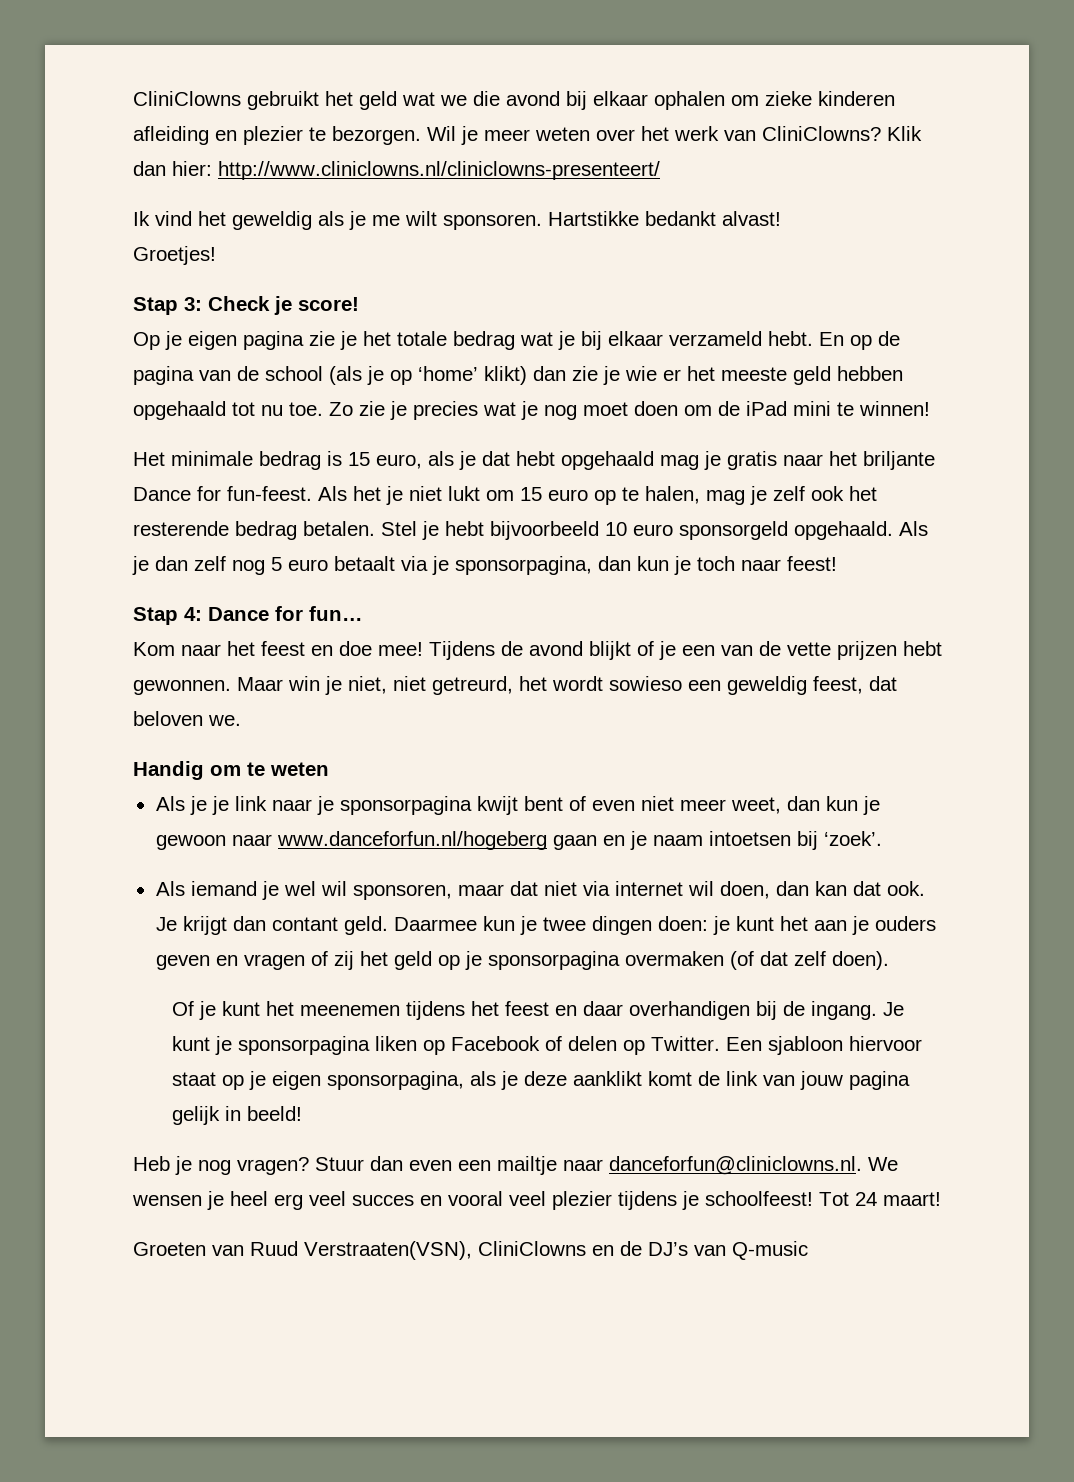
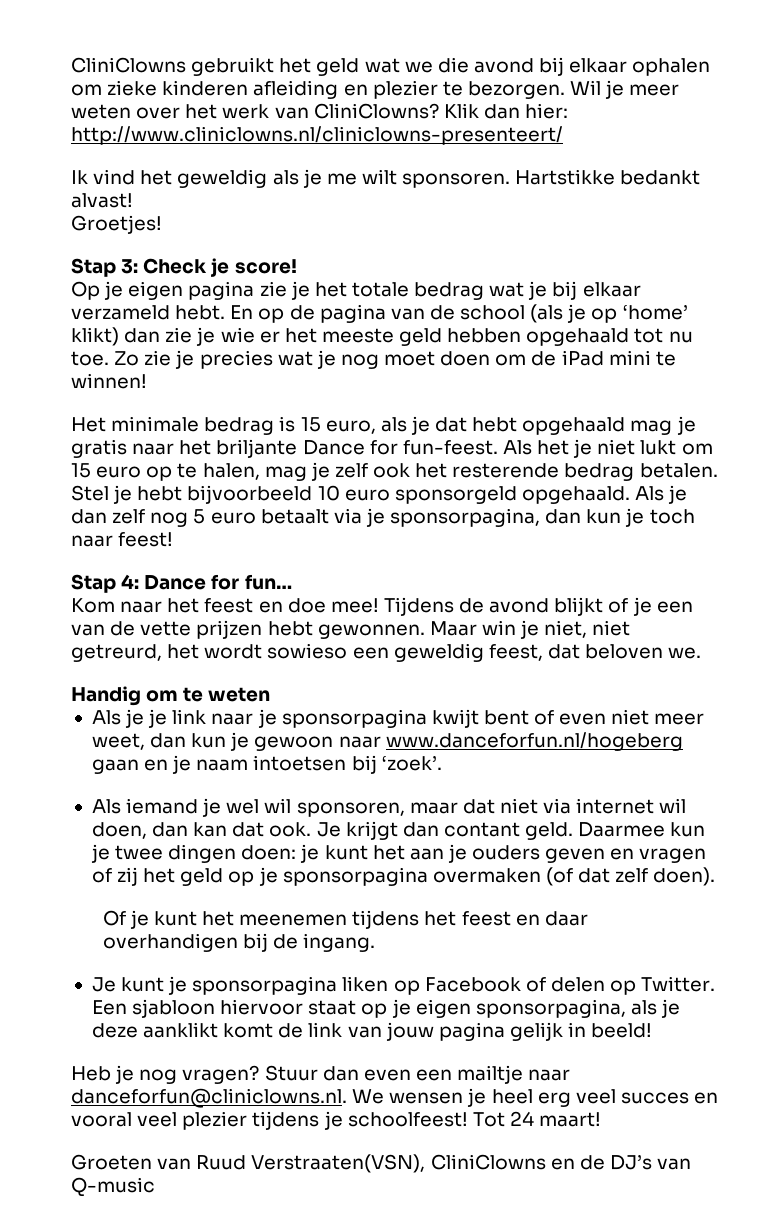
(877, 1010) none -> (376, 942) //

